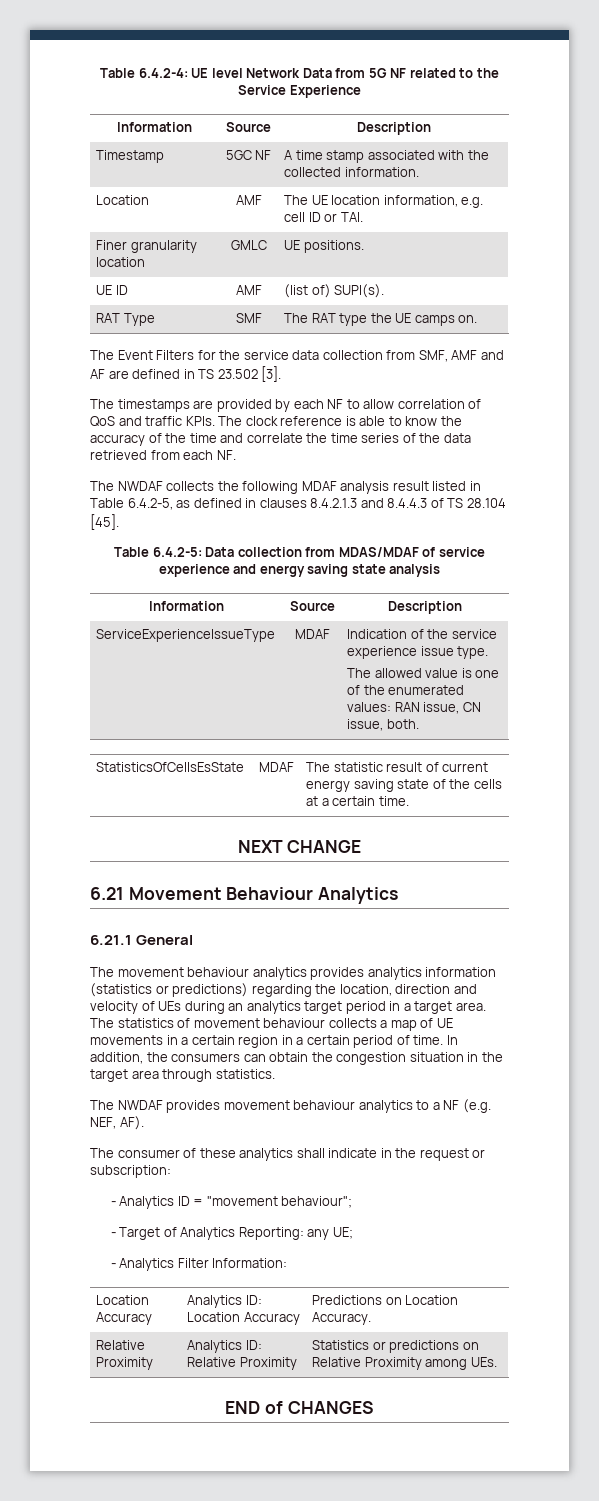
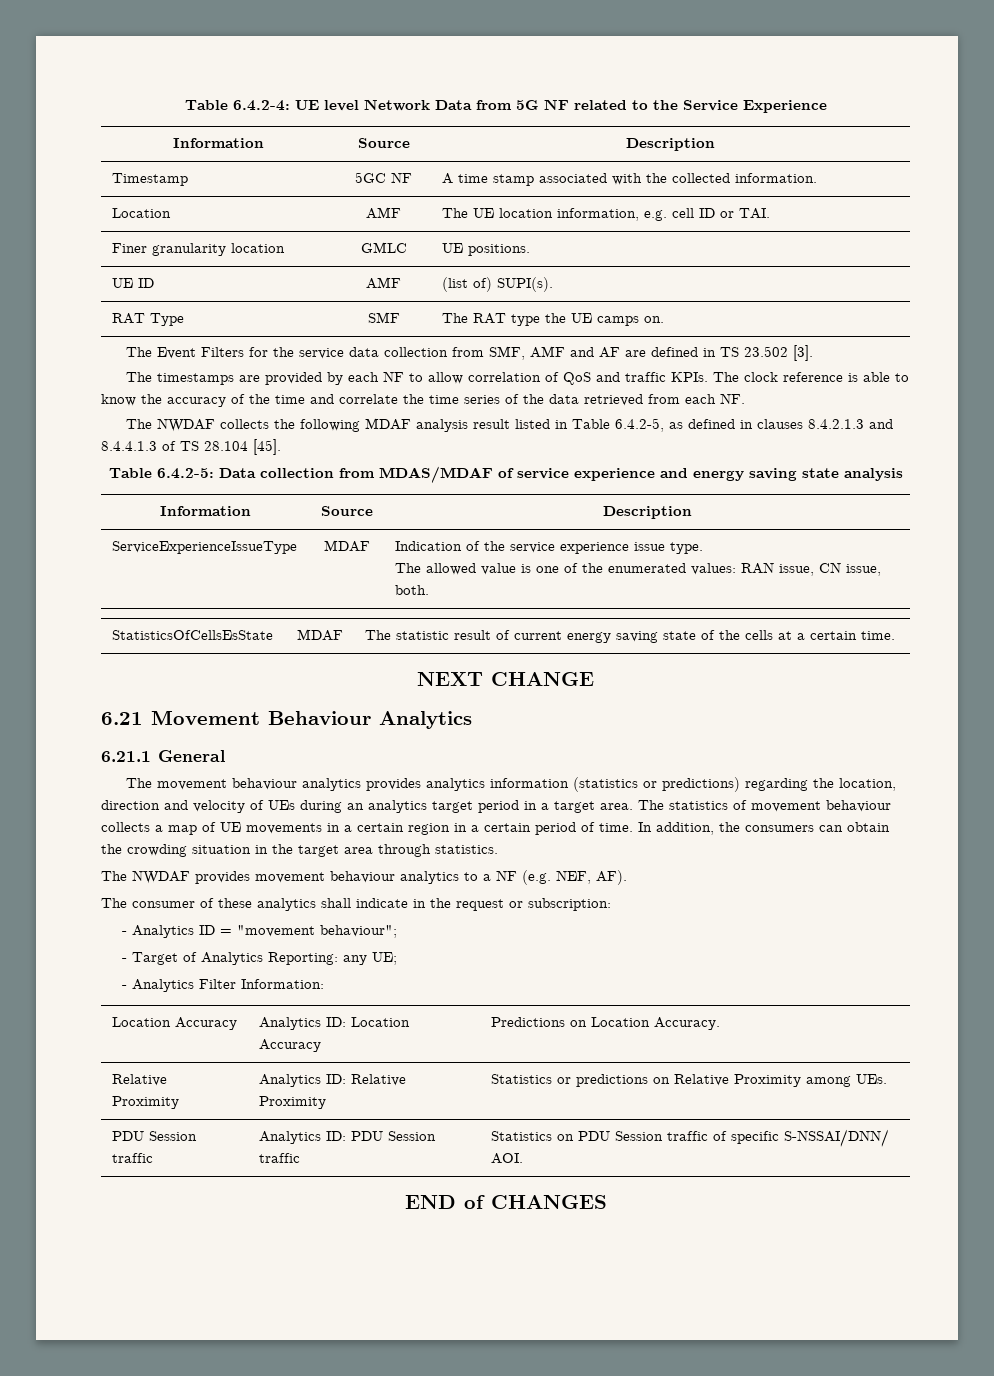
[387,498,428,508] 8.4.4.3 -> [101,441,157,451] 8.4.4.1.3
[336,1052,407,1065] congestion -> [127,844,187,857] crowding
(497, 1362) none -> [112,1131,198,1141] [112,1153,154,1163] [259,1131,437,1144] [259,1153,301,1163] [491,1129,890,1147] [491,1153,524,1164] // PDU Session traffic | Analytics ID: PDU Session traffic | Statistics on PDU Session traffic of specific S-NSSAI/DNN/ AOI.

